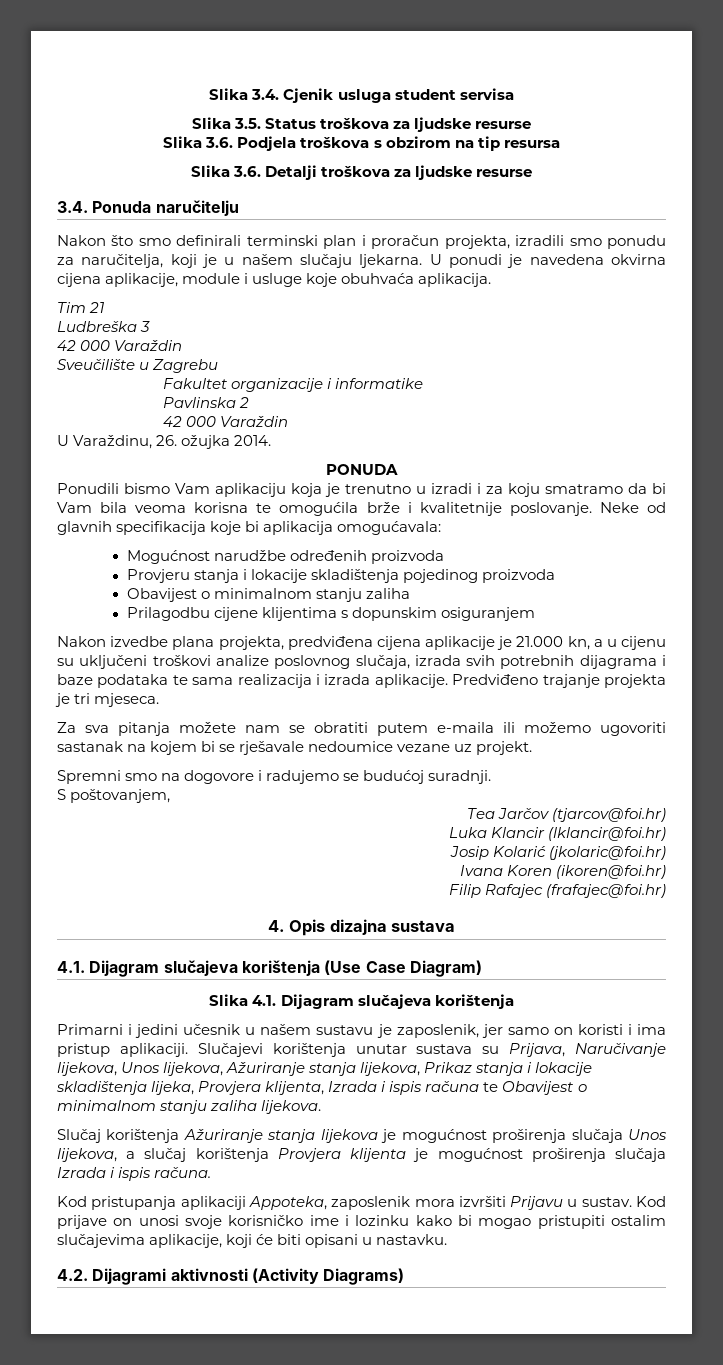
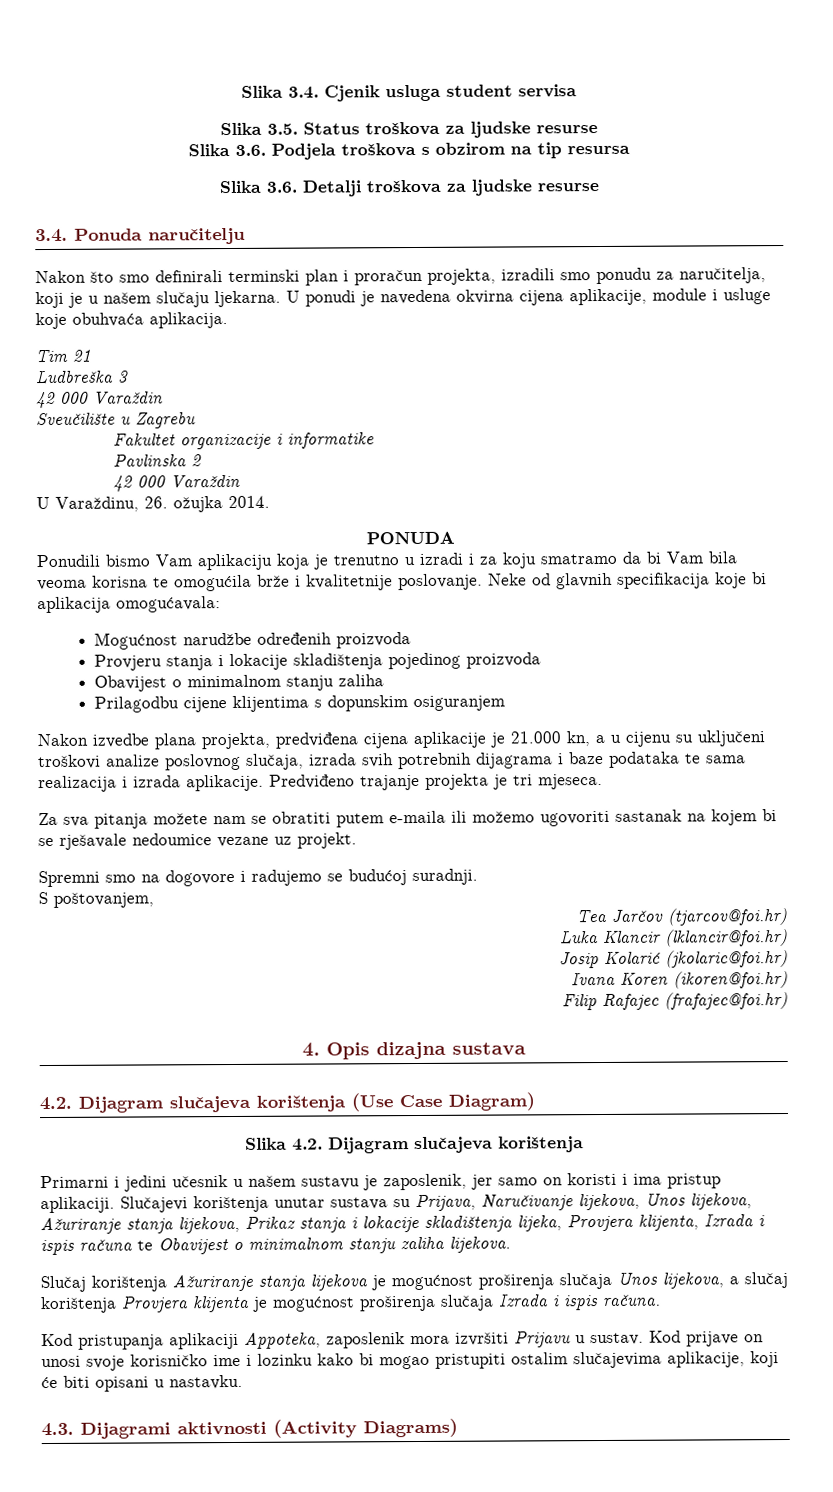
[57,961,85,973] 4.1. -> [39,1096,72,1111] 4.2.
[252,995,277,1006] 4.1. -> [292,1138,323,1151] 4.2.
[57,1269,88,1281] 4.2. -> [41,1422,74,1437] 4.3.

